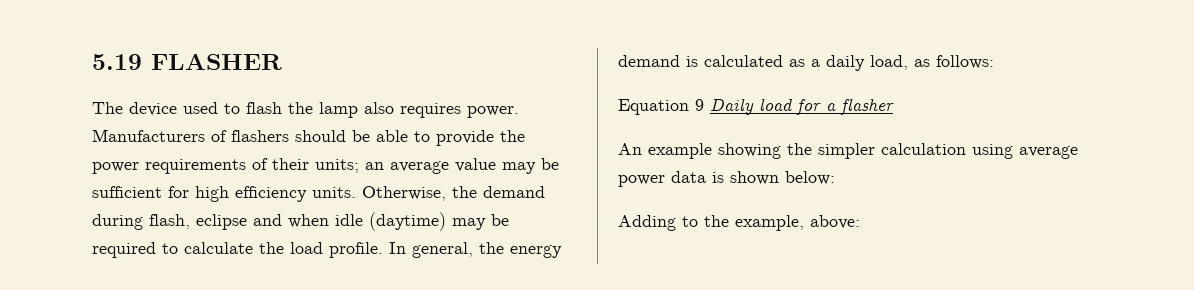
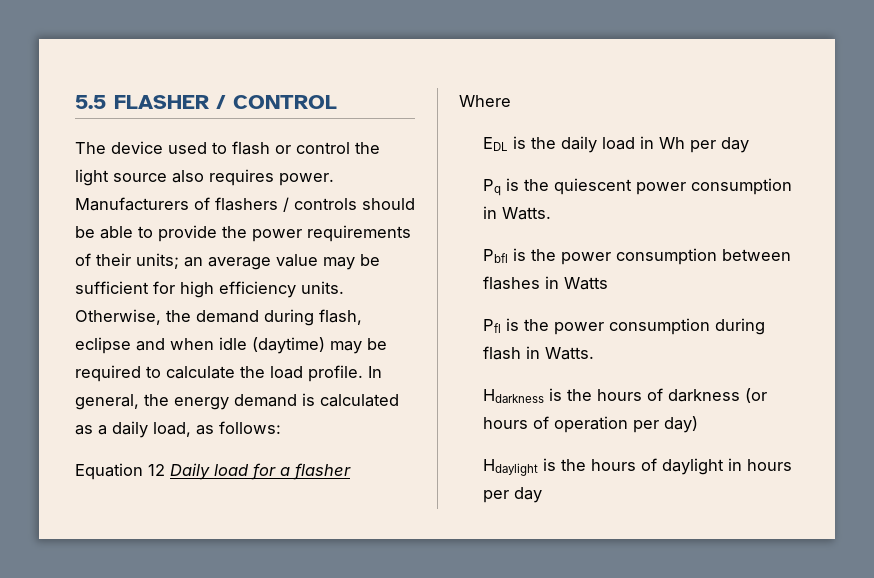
[92,54,142,70] 5.19 -> [75,95,106,109] 5.5
(282, 61) none -> [216,95,338,109] / CONTROL
[288,102,358,118] the lamp -> [275,142,380,154] [75,169,167,186] or control the light source
(289, 136) none -> [283,197,357,212] / controls
[695,99,704,111] 9 -> [148,464,165,476] 12
[618,143,1078,159] [618,171,835,187] [618,215,860,231] An example showing the simpler calculation using average power data is shown below: // Adding to the example, above: -> [459,95,511,107] [482,136,749,153] [482,178,792,196] [482,206,551,220] [482,248,791,265] [482,276,608,290] [482,318,765,335] [482,346,594,360] [482,388,767,403] [482,416,698,433] [482,458,792,476] [482,487,542,503] Where // EDL is the daily load in Wh per day // Pq is the quiescent power consumption in Watts. // Pbfl is the power consumption between flashes in Watts // Pfl is the power consumption during flash in Watts. // Hdarkness is the hours of darkness (or hours of operation per day) // Hdaylight is the hours of daylight in hours per day

